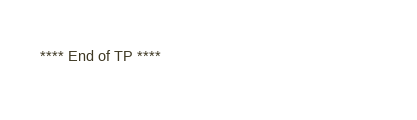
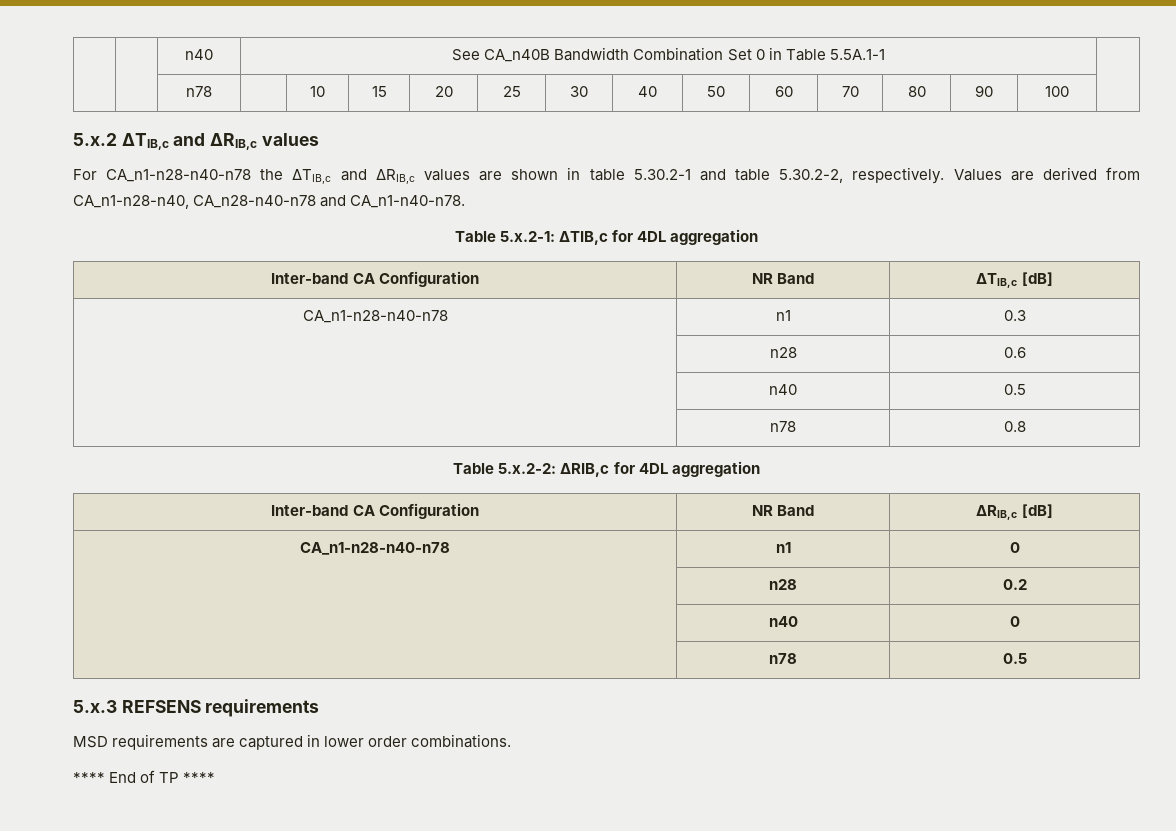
(40, 56) none -> [185,49,213,60] [452,47,885,62] [186,86,212,97] [310,86,325,97] [371,86,387,97] [434,86,453,97] [502,86,521,97] [570,86,588,97] [638,86,657,97] [707,86,725,97] [774,86,793,97] [841,86,859,97] [907,86,926,97] [975,85,993,97] [1045,86,1069,97] [73,133,319,150] [73,167,1140,184] [73,195,466,209] [454,229,759,245] [271,271,479,287] [751,273,815,284] [976,272,1053,288] [302,310,448,323] [775,310,791,321] [1003,310,1026,321] [769,347,797,358] [1003,347,1026,358] [769,384,797,395] [1003,384,1026,395] [770,421,796,432] [1003,421,1026,432] [453,461,760,477] [271,503,479,519] [751,505,815,516] [976,504,1053,520] [300,542,450,555] [775,542,791,553] [1009,542,1020,553] [769,579,797,590] [1002,579,1027,590] [768,616,798,627] [1009,616,1020,627] [769,653,797,664] [1002,653,1027,664] [73,699,320,717] [73,734,512,750] | | n40 | See CA_n40B Bandwidth Combination Set 0 in Table 5.5A.1-1 | // | | n78 | | 10 | 15 | 20 | 25 | 30 | 40 | 50 | 60 | 70 | 80 | 90 | 100 | // 5.x.2 ∆TIB,c and ∆RIB,c values // For CA_n1-n28-n40-n78 the ΔTIB,c and ΔRIB,c values are shown in table 5.30.2-1 and table 5.30.2-2, respectively. Values are derived from CA_n1-n28-n40, CA_n28-n40-n78 and CA_n1-n40-n78. // Table 5.x.2-1: ΔTIB,c for 4DL aggregation // Inter-band CA Configuration | NR Band | ΔTIB,c [dB] // CA_n1-n28-n40-n78 | n1 | 0.3 // | n28 | 0.6 // | n40 | 0.5 // | n78 | 0.8 // Table 5.x.2-2: ΔRIB,c for 4DL aggregation // Inter-band CA Configuration | NR Band | ΔRIB,c [dB] // CA_n1-n28-n40-n78 | n1 | 0 // | n28 | 0.2 // | n40 | 0 // | n78 | 0.5 // 5.x.3 REFSENS requirements // MSD requirements are captured in lower order combinations. //

